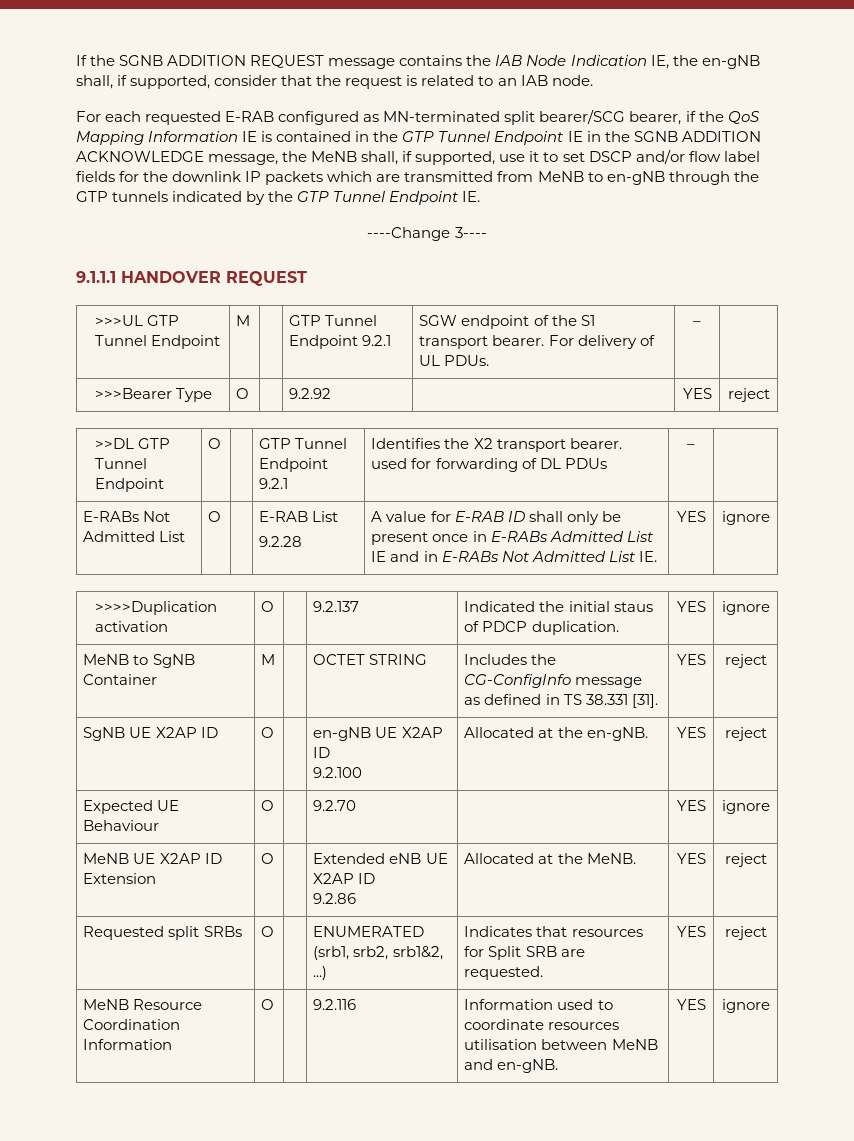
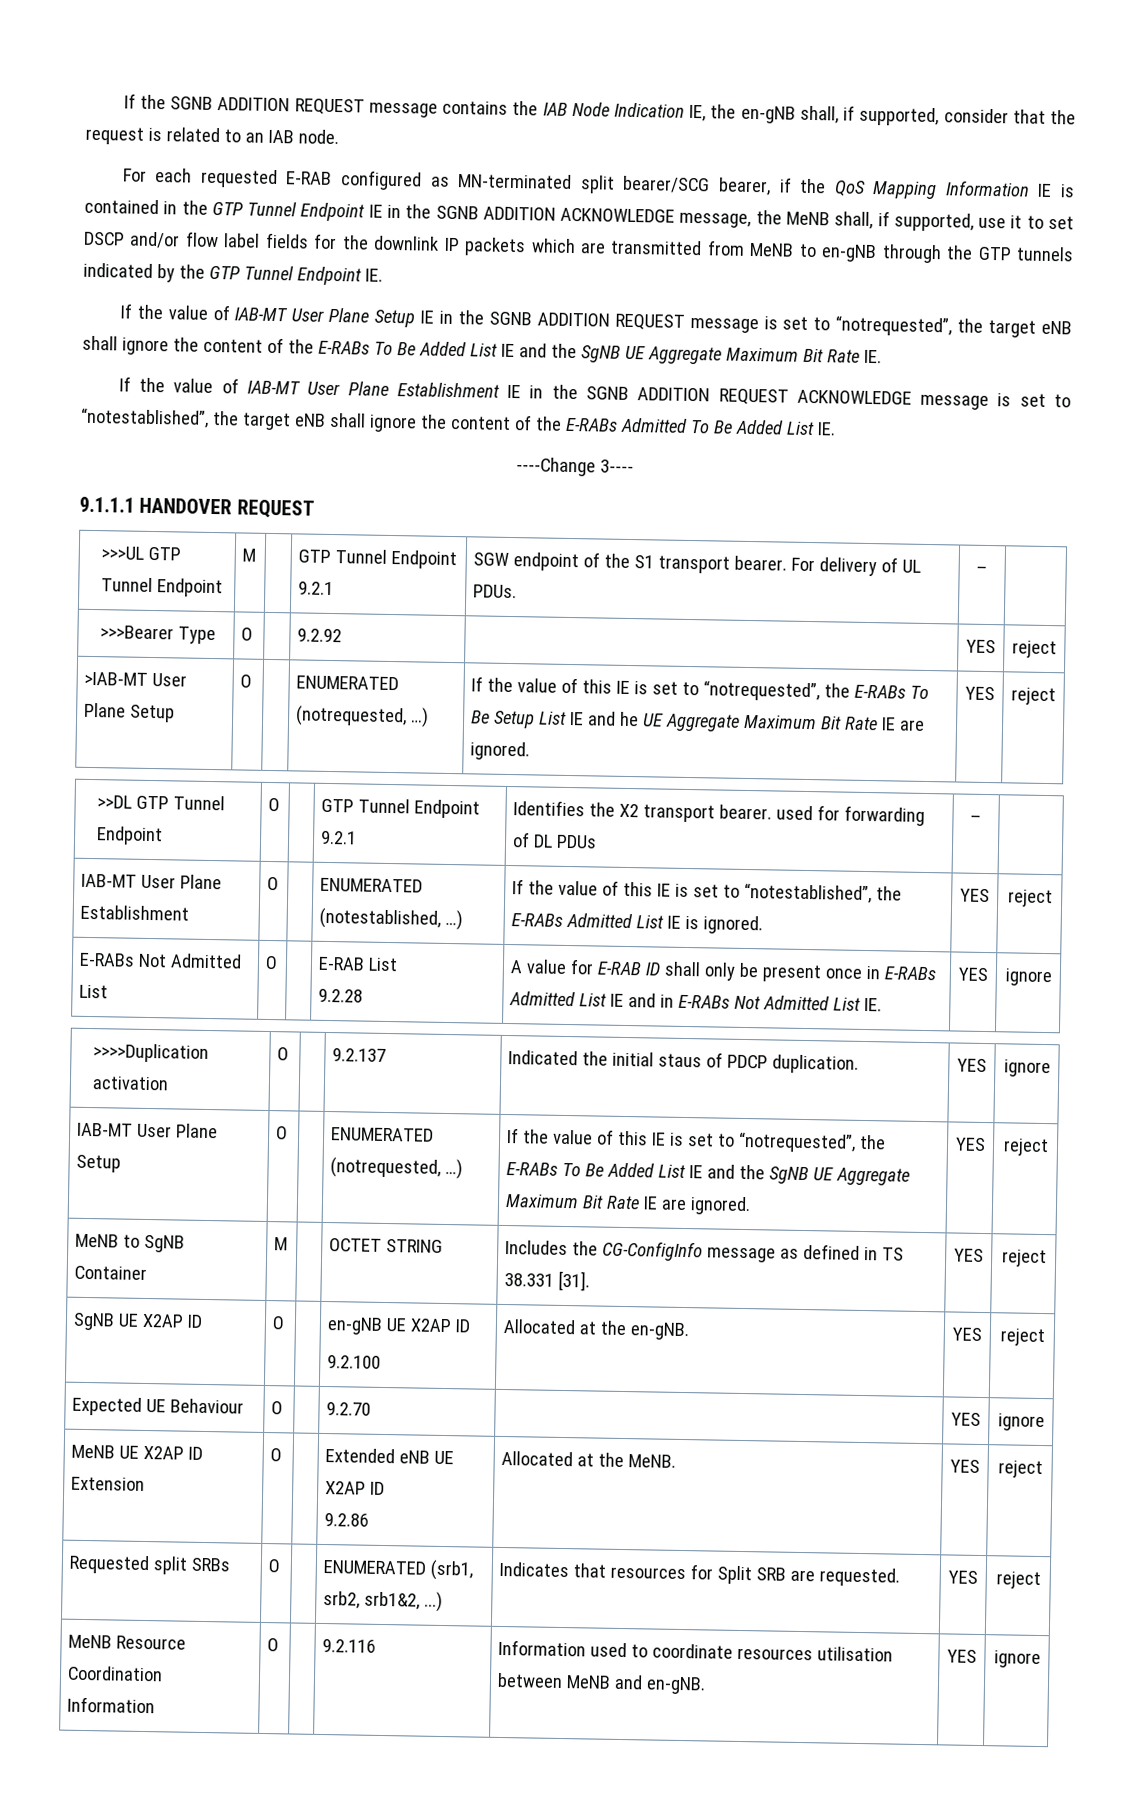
(481, 196) none -> [119,303,1072,338] [82,335,882,365] [118,376,1071,410] [80,407,836,436] // If the value of IAB-MT User Plane Setup IE in the SGNB ADDITION REQUEST message is set to “notrequested”, the target eNB shall ignore the content of the E-RABs To Be Added List IE and the SgNB UE Aggregate Maximum Bit Rate IE. // If the value of IAB-MT User Plane Establishment IE in the SGNB ADDITION REQUEST ACKNOWLEDGE message is set to “notestablished”, the target eNB shall ignore the content of the E-RABs Admitted To Be Added List IE.
(770, 395) none -> [84,671,188,687] [84,702,176,723] [240,674,253,688] [296,675,400,691] [295,705,430,728] [471,676,929,702] [471,710,925,732] [470,741,531,761] [965,686,995,701] [1011,687,1056,706] // >IAB-MT User Plane Setup | O | | ENUMERATED (notrequested, …) | If the value of this IE is set to “notrequested”, the E-RABs To Be Setup List IE and he UE Aggregate Maximum Bit Rate IE are ignored. | YES | reject
(695, 446) none -> [81,873,223,890] [80,904,190,921] [267,876,280,891] [320,877,424,893] [319,907,464,931] [512,879,902,904] [511,912,764,935] [960,888,990,903] [1007,889,1053,908] // IAB-MT User Plane Establishment | O | | ENUMERATED (notestablished, …) | If the value of this IE is set to “notestablished”, the E-RABs Admitted List IE is ignored. | YES | reject
(770, 608) none -> [77,1122,219,1139] [76,1154,122,1173] [276,1126,289,1140] [331,1127,435,1142] [330,1157,464,1180] [506,1128,886,1153] [506,1162,910,1186] [505,1194,752,1216] [955,1137,986,1152] [1002,1138,1049,1157] // IAB-MT User Plane Setup | O | | ENUMERATED (notrequested, …) | If the value of this IE is set to “notrequested”, the E-RABs To Be Added List IE and the SgNB UE Aggregate Maximum Bit Rate IE are ignored. | YES | reject

